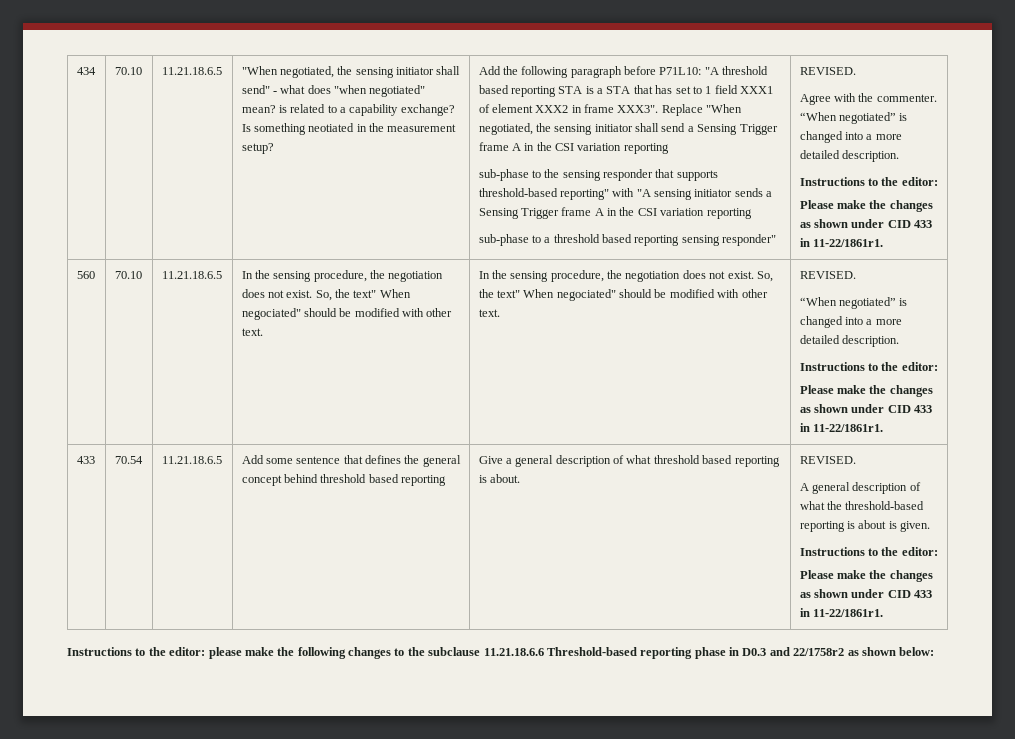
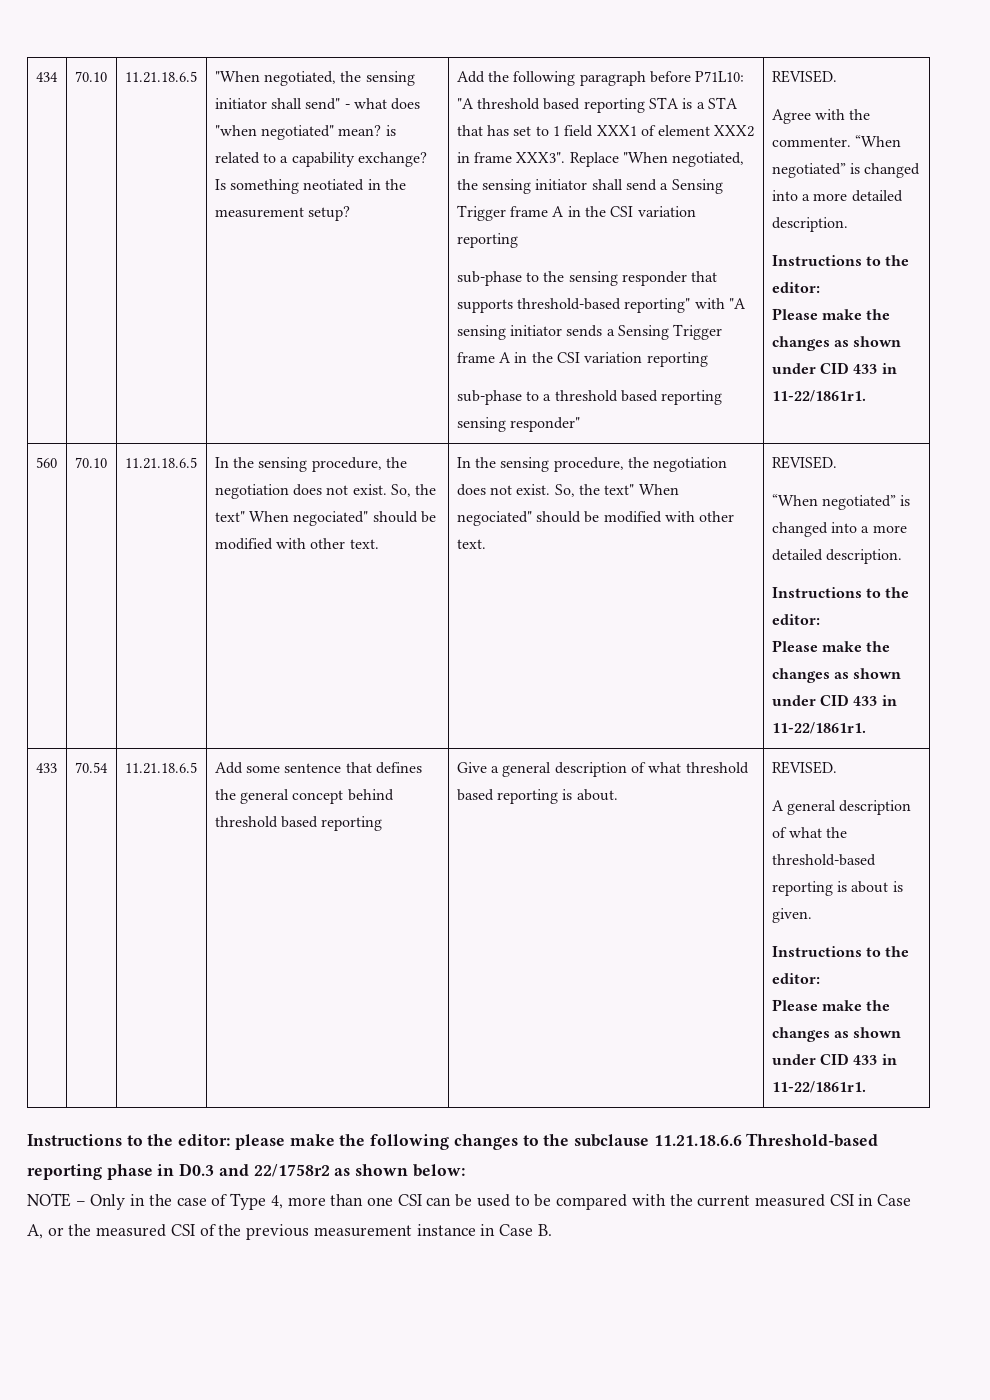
(935, 651) none -> [27,1193,912,1210] [27,1224,552,1240] // NOTE – Only in the case of Type 4, more than one CSI can be used to be compared with the current measured CSI in Case A, or the measured CSI of the previous measurement instance in Case B.

